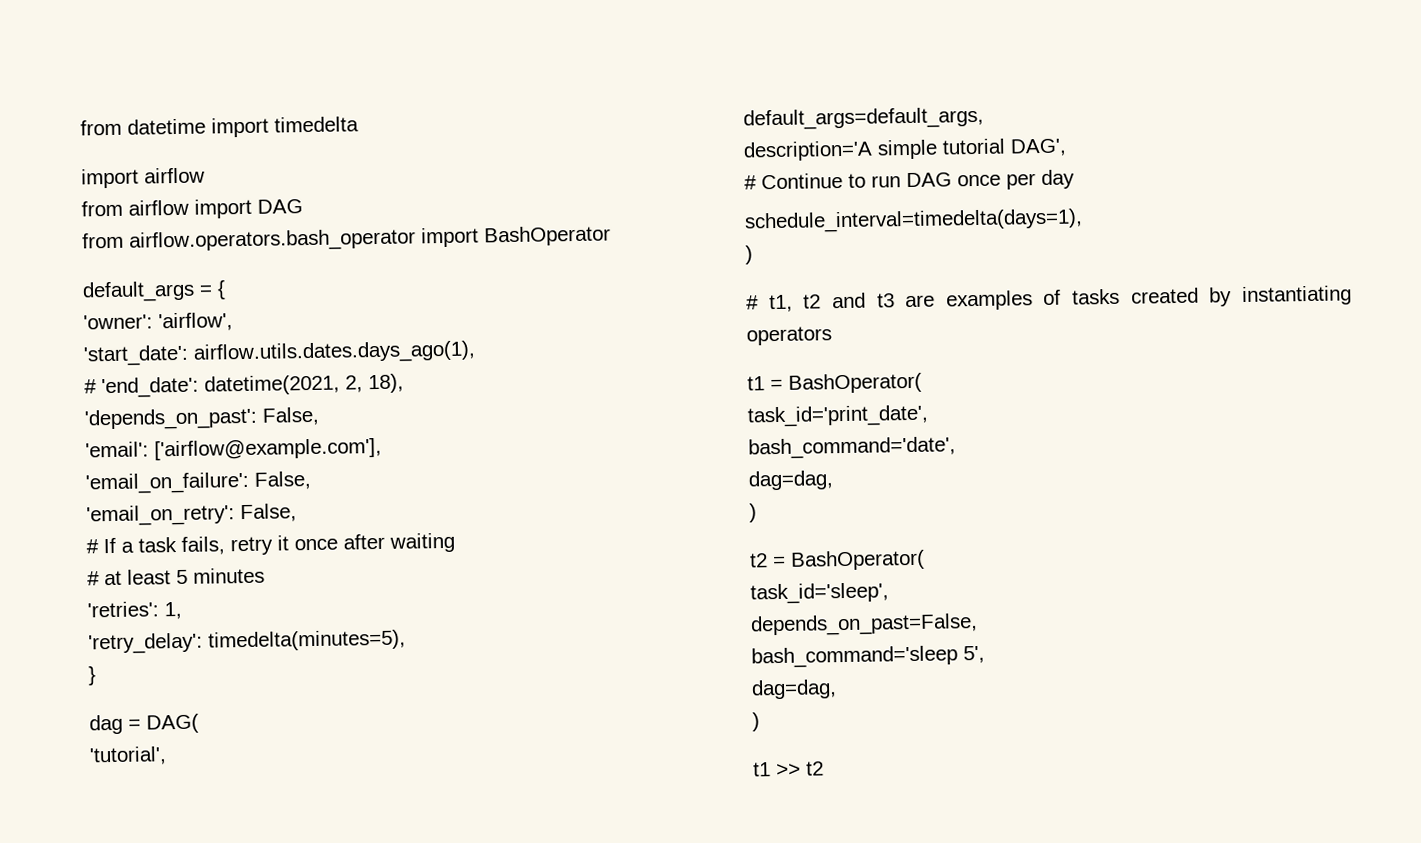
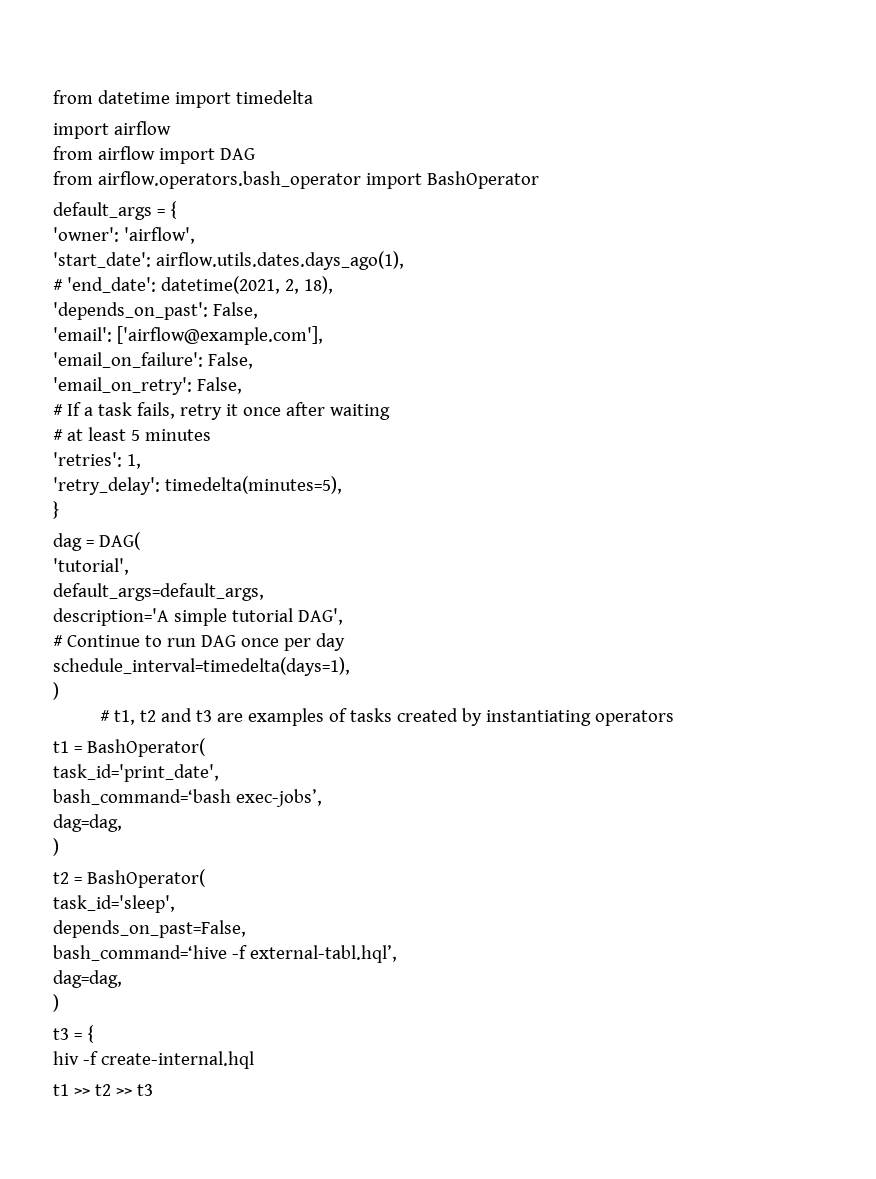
[748,436,956,460] bash_command='date', -> [53,789,322,807] bash_command=‘bash exec-jobs’,
[751,645,985,669] [751,679,837,700] [752,712,760,732] bash_command='sleep 5', // dag=dag, // ) -> [53,945,397,963] [53,970,122,988] [53,994,59,1012] [53,1025,94,1043] [53,1051,254,1069] bash_command=‘hive -f external-tabl.hql’, // dag=dag, // ) // t3 = { // hiv -f create-internal.hql
(824, 768) none -> [115,1084,153,1096] >> t3

